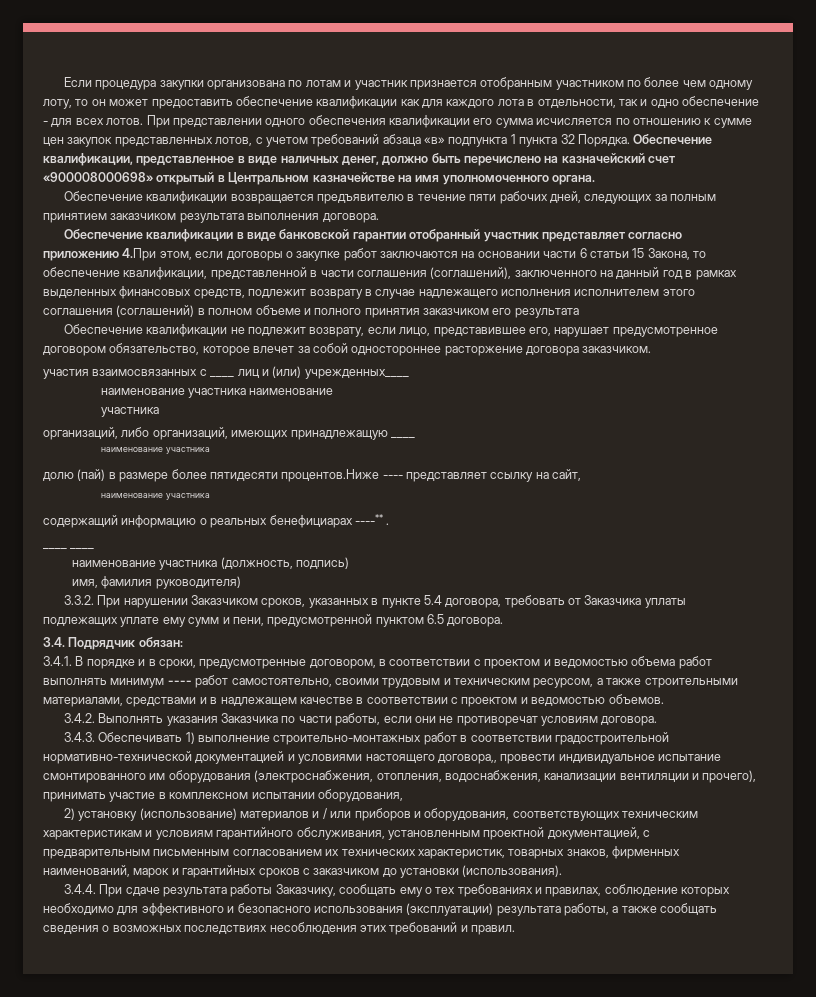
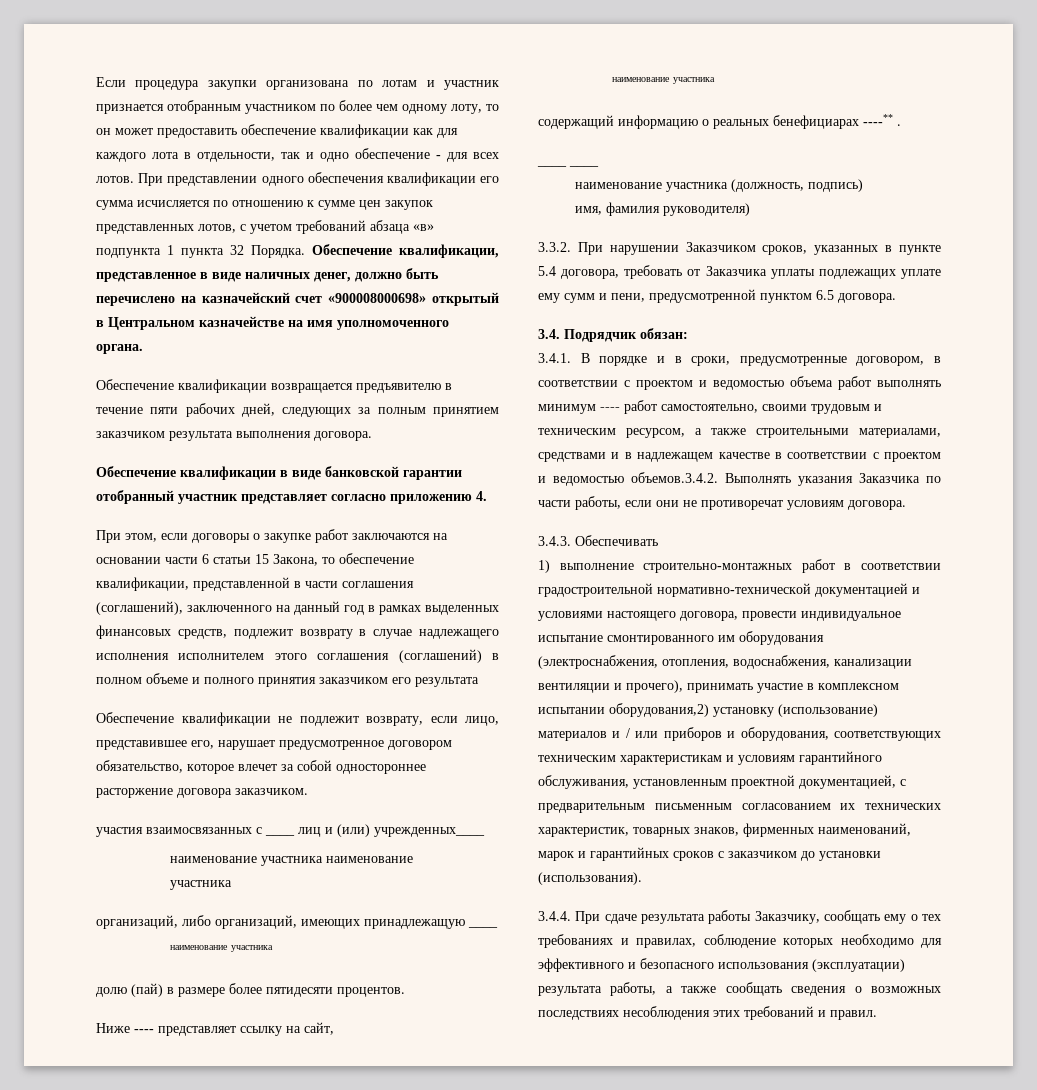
[122,248,157,261] 4․При -> [476,491,487,501] [96,530,121,543] 4․ // При
[281,469,380,482] процентов.Ниже -> [337,987,405,997] [96,1023,130,1033] процентов. // Ниже
[608,694,664,704] [63,713,95,723] объемов. // 3.4.2. -> [631,472,718,483] объемов.3.4.2.
(183, 737) none -> (658, 540) //
[437,754,497,764] договора,, -> [680,611,738,621] договора,
[317,789,403,802] [63,808,75,820] оборудования, // 2) -> [609,703,709,717] оборудования,2)

